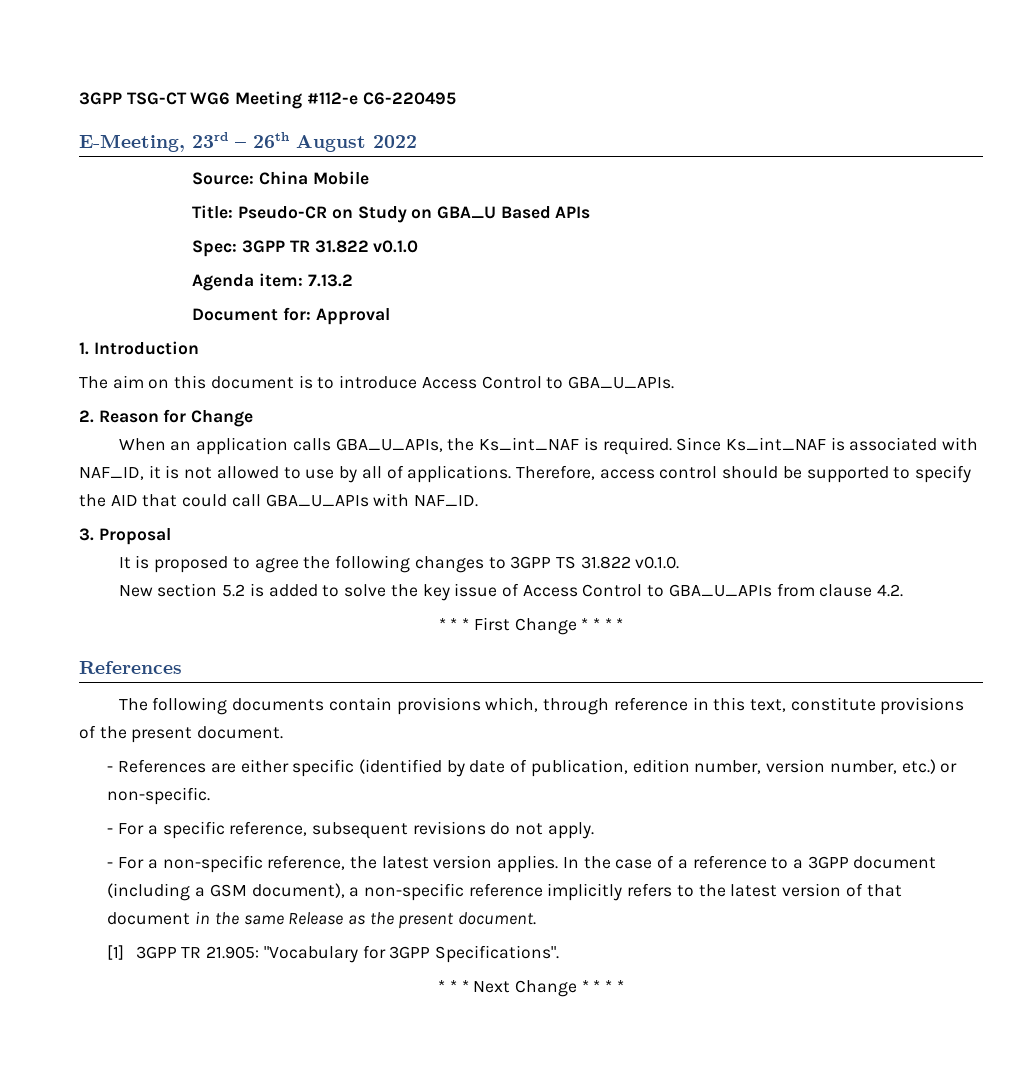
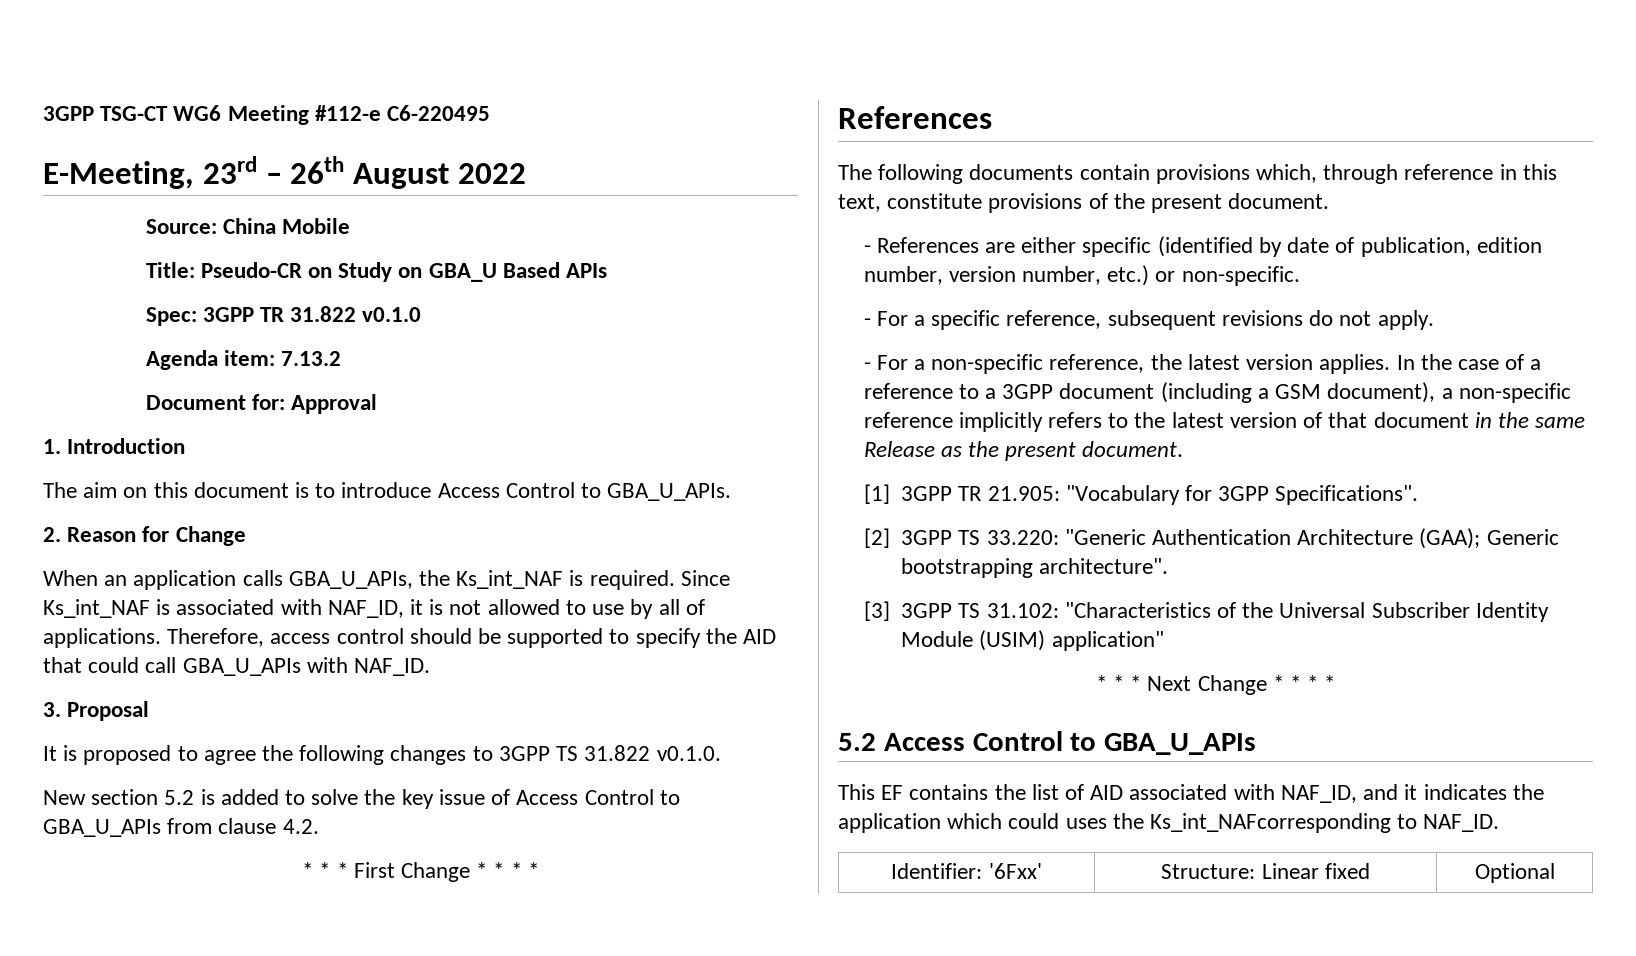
(560, 954) none -> [863,528,1559,549] [901,558,1169,578] [863,601,1549,622] [901,630,1164,651] // [2] 3GPP TS 33.220: "Generic Authentication Architecture (GAA); Generic bootstrapping architecture". // [3] 3GPP TS 31.102: "Characteristics of the Universal Subscriber Identity Module (USIM) application"
(624, 986) none -> [838,731,1257,755] [838,784,1544,803] [838,813,1500,833] [891,863,1042,879] [1161,863,1370,879] [1474,863,1555,883] // 5.2 Access Control to GBA_U_APIs // This EF contains the list of AID associated with NAF_ID, and it indicates the application which could uses the Ks_int_NAFcorresponding to NAF_ID. // Identifier: '6Fxx' | Structure: Linear fixed | Optional

